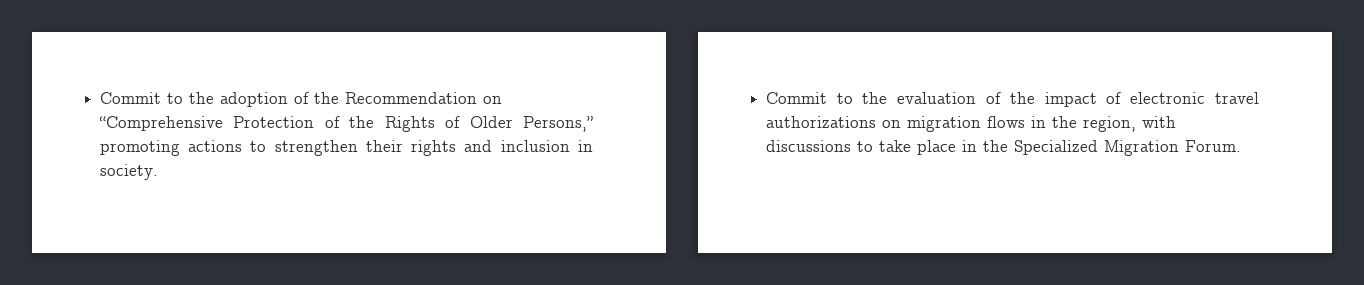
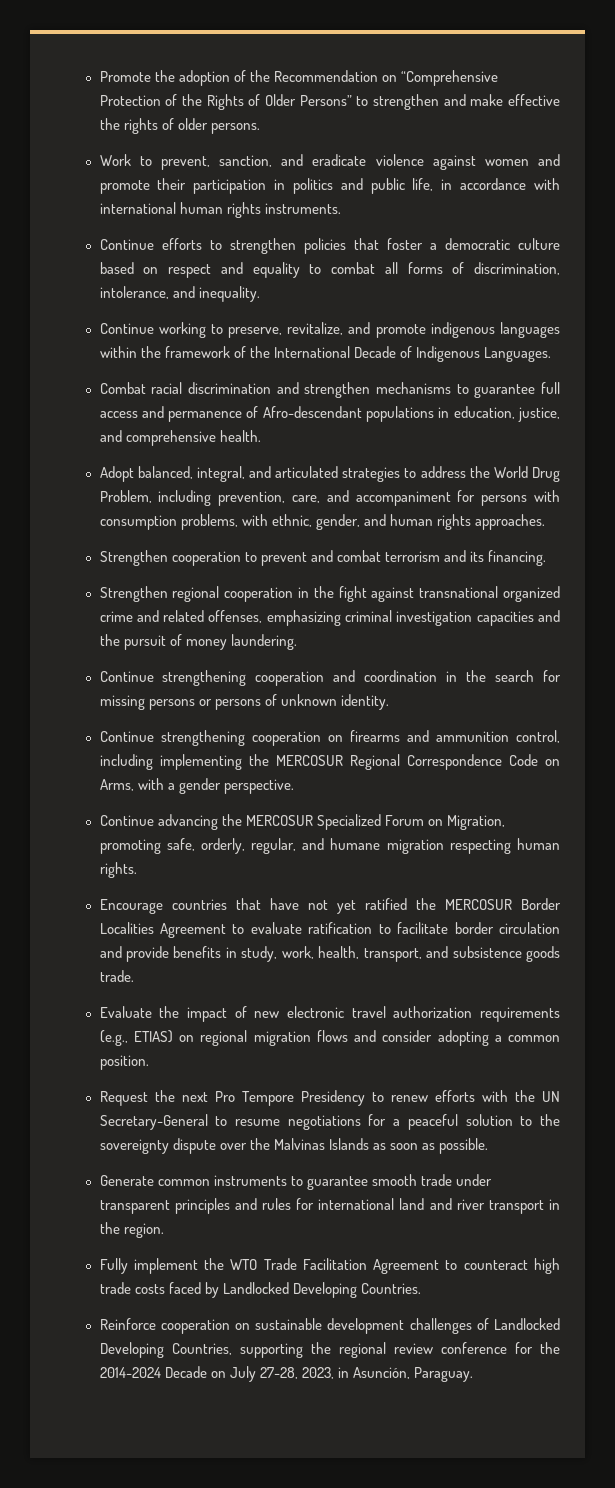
[99,92,183,104] Commit to -> [99,71,151,82] Promote
[523,116,594,132] [99,140,594,156] [99,164,158,180] [765,92,1001,104] Persons,” promoting actions to strengthen their rights and inclusion in society. // Commit to the evaluation of -> [299,94,561,110] [99,118,260,134] [99,154,560,170] [99,178,560,194] [99,202,341,218] [99,238,560,254] [99,262,560,278] [99,286,260,302] [99,322,560,338] [99,346,551,362] [99,382,560,398] [99,406,560,422] [99,430,261,446] [99,466,560,482] [99,490,560,506] [99,514,545,530] [99,550,546,566] [99,586,560,602] [99,610,560,626] [99,634,297,650] [99,670,561,686] [99,694,389,710] [99,730,560,746] [99,754,560,770] [99,778,294,794] [99,814,505,830] [99,838,560,854] [99,862,137,878] [99,898,561,914] [99,922,560,938] [99,946,561,962] [99,970,134,982] [99,1006,152,1018] Persons” to strengthen and make effective the rights of older persons. // Work to prevent, sanction, and eradicate violence against women and promote their participation in politics and public life, in accordance with international human rights instruments. // Continue efforts to strengthen policies that foster a democratic culture based on respect and equality to combat all forms of discrimination, intolerance, and inequality. // Continue working to preserve, revitalize, and promote indigenous languages within the framework of the International Decade of Indigenous Languages. // Combat racial discrimination and strengthen mechanisms to guarantee full access and permanence of Afro-descendant populations in education, justice, and comprehensive health. // Adopt balanced, integral, and articulated strategies to address the World Drug Problem, including prevention, care, and accompaniment for persons with consumption problems, with ethnic, gender, and human rights approaches. // Strengthen cooperation to prevent and combat terrorism and its financing. // Strengthen regional cooperation in the fight against transnational organized crime and related offenses, emphasizing criminal investigation capacities and the pursuit of money laundering. // Continue strengthening cooperation and coordination in the search for missing persons or persons of unknown identity. // Continue strengthening cooperation on firearms and ammunition control, including implementing the MERCOSUR Regional Correspondence Code on Arms, with a gender perspective. // Continue advancing the MERCOSUR Specialized Forum on Migration, promoting safe, orderly, regular, and humane migration respecting human rights. // Encourage countries that have not yet ratified the MERCOSUR Border Localities Agreement to evaluate ratification to facilitate border circulation and provide benefits in study, work, health, transport, and subsistence goods trade. // Evaluate
(1122, 98) none -> [254,1011,280,1018] new
[765,116,1176,132] [765,140,1241,156] authorizations on migration flows in the region, with discussions to take place in the Specialized Migration Forum. -> [393,1006,560,1022] [99,1030,561,1046] [99,1055,149,1070] [99,1090,561,1106] [99,1114,560,1130] [99,1138,488,1154] [99,1174,492,1190] [99,1198,560,1214] [99,1222,164,1238] [99,1258,560,1274] [99,1282,421,1298] [99,1318,560,1334] [99,1342,560,1358] [99,1366,473,1382] authorization requirements (e.g., ETIAS) on regional migration flows and consider adopting a common position. // Request the next Pro Tempore Presidency to renew efforts with the UN Secretary-General to resume negotiations for a peaceful solution to the sovereignty dispute over the Malvinas Islands as soon as possible. // Generate common instruments to guarantee smooth trade under transparent principles and rules for international land and river transport in the region. // Fully implement the WTO Trade Facilitation Agreement to counteract high trade costs faced by Landlocked Developing Countries. // Reinforce cooperation on sustainable development challenges of Landlocked Developing Countries, supporting the regional review conference for the 2014-2024 Decade on July 27-28, 2023, in Asunción, Paraguay.

